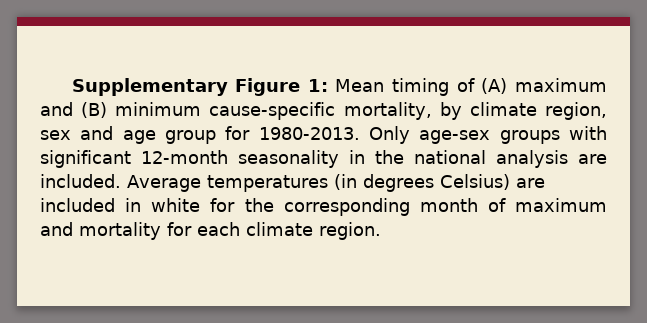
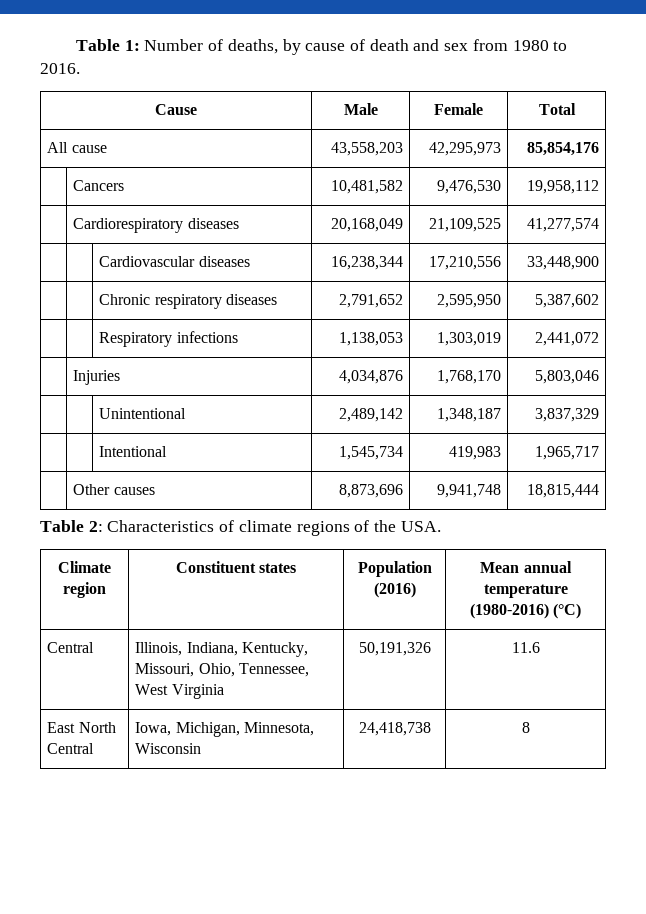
[71,78,608,96] [40,102,608,120] [40,126,607,144] [40,150,607,168] [40,174,545,192] [40,198,607,216] [40,222,381,240] Supplementary Figure 1: Mean timing of (A) maximum and (B) minimum cause-specific mortality, by climate region, sex and age group for 1980-2013. Only age-sex groups with significant 12-month seasonality in the national analysis are included. Average temperatures (in degrees Celsius) are included in white for the corresponding month of maximum and mortality for each climate region. -> [75,39,568,55] [40,63,80,74] [155,104,197,115] [343,103,378,115] [434,103,483,115] [538,103,576,115] [47,142,107,153] [330,142,403,156] [428,142,501,156] [526,142,599,156] [73,180,125,191] [330,180,403,194] [436,180,501,194] [526,180,599,194] [73,218,239,233] [330,218,403,232] [428,218,501,232] [526,218,599,232] [99,256,250,267] [330,256,403,270] [428,256,501,270] [526,256,599,270] [99,294,278,309] [338,294,403,308] [436,294,501,308] [534,294,599,308] [99,331,238,347] [338,332,403,346] [436,332,501,346] [534,332,599,346] [73,370,121,385] [338,370,403,384] [436,370,501,384] [534,370,599,384] [99,408,187,419] [338,408,403,422] [436,408,501,422] [534,408,599,422] [99,446,168,457] [338,446,403,460] [448,446,501,460] [534,446,599,460] [73,484,155,495] [338,484,403,498] [436,484,501,498] [526,484,599,498] [40,520,441,536] [58,561,111,573] [63,582,106,598] [175,561,297,573] [357,561,432,577] [373,582,416,598] [480,561,572,573] [483,584,568,598] [469,603,582,619] [47,642,95,653] [135,642,309,657] [135,663,310,677] [135,684,224,699] [358,642,431,656] [511,642,540,653] [47,722,116,733] [47,743,95,754] [135,722,315,737] [135,743,202,754] [358,722,431,736] [521,722,530,733] Table 1: Number of deaths, by cause of death and sex from 1980 to 2016. // Cause | Male | Female | Total // All cause | 43,558,203 | 42,295,973 | 85,854,176 // | Cancers | 10,481,582 | 9,476,530 | 19,958,112 // | Cardiorespiratory diseases | 20,168,049 | 21,109,525 | 41,277,574 // | | Cardiovascular diseases | 16,238,344 | 17,210,556 | 33,448,900 // | | Chronic respiratory diseases | 2,791,652 | 2,595,950 | 5,387,602 // | | Respiratory infections | 1,138,053 | 1,303,019 | 2,441,072 // | Injuries | 4,034,876 | 1,768,170 | 5,803,046 // | | Unintentional | 2,489,142 | 1,348,187 | 3,837,329 // | | Intentional | 1,545,734 | 419,983 | 1,965,717 // | Other causes | 8,873,696 | 9,941,748 | 18,815,444 // Table 2: Characteristics of climate regions of the USA. // Climate region | Constituent states | Population (2016) | Mean annual temperature (1980-2016) (°C) // Central | Illinois, Indiana, Kentucky, Missouri, Ohio, Tennessee, West Virginia | 50,191,326 | 11.6 // East North Central | Iowa, Michigan, Minnesota, Wisconsin | 24,418,738 | 8

